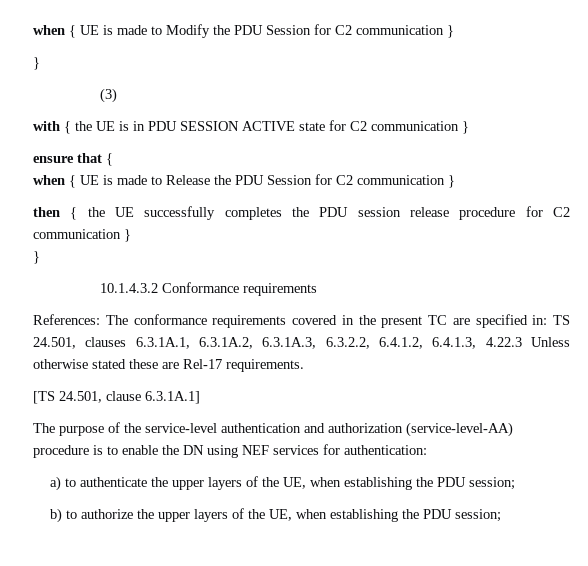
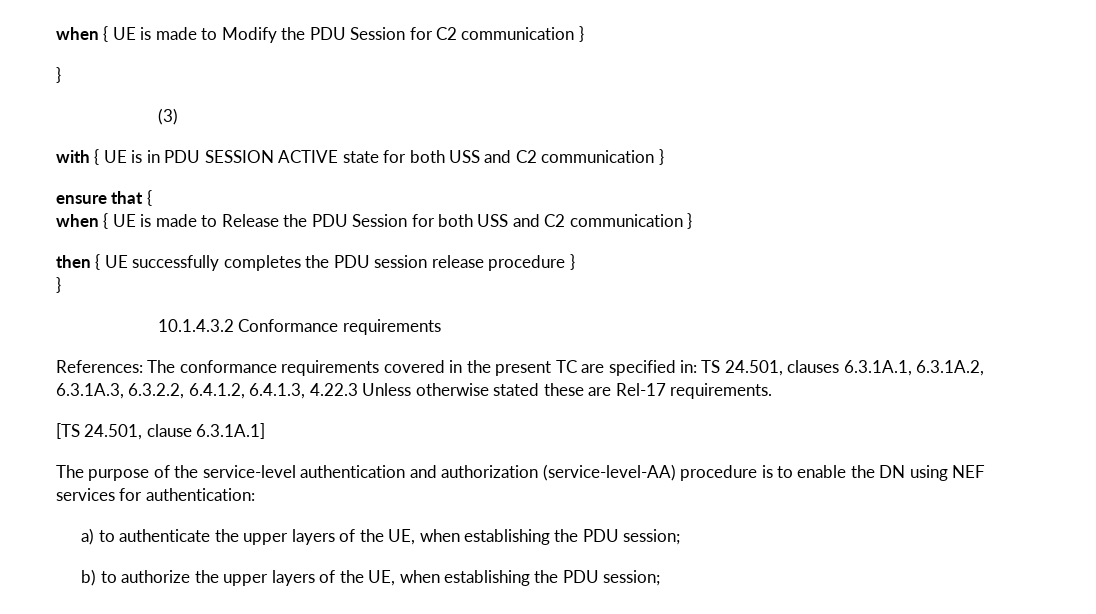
[75,121,92,131] the -> (100, 157) none
(346, 125) none -> [409,150,512,163] both USS and
(332, 179) none -> [438,214,540,227] both USS and
[87,207,105,217] the -> (101, 262) none
[525,206,570,217] [33,229,121,239] for C2 communication -> (566, 263) none

